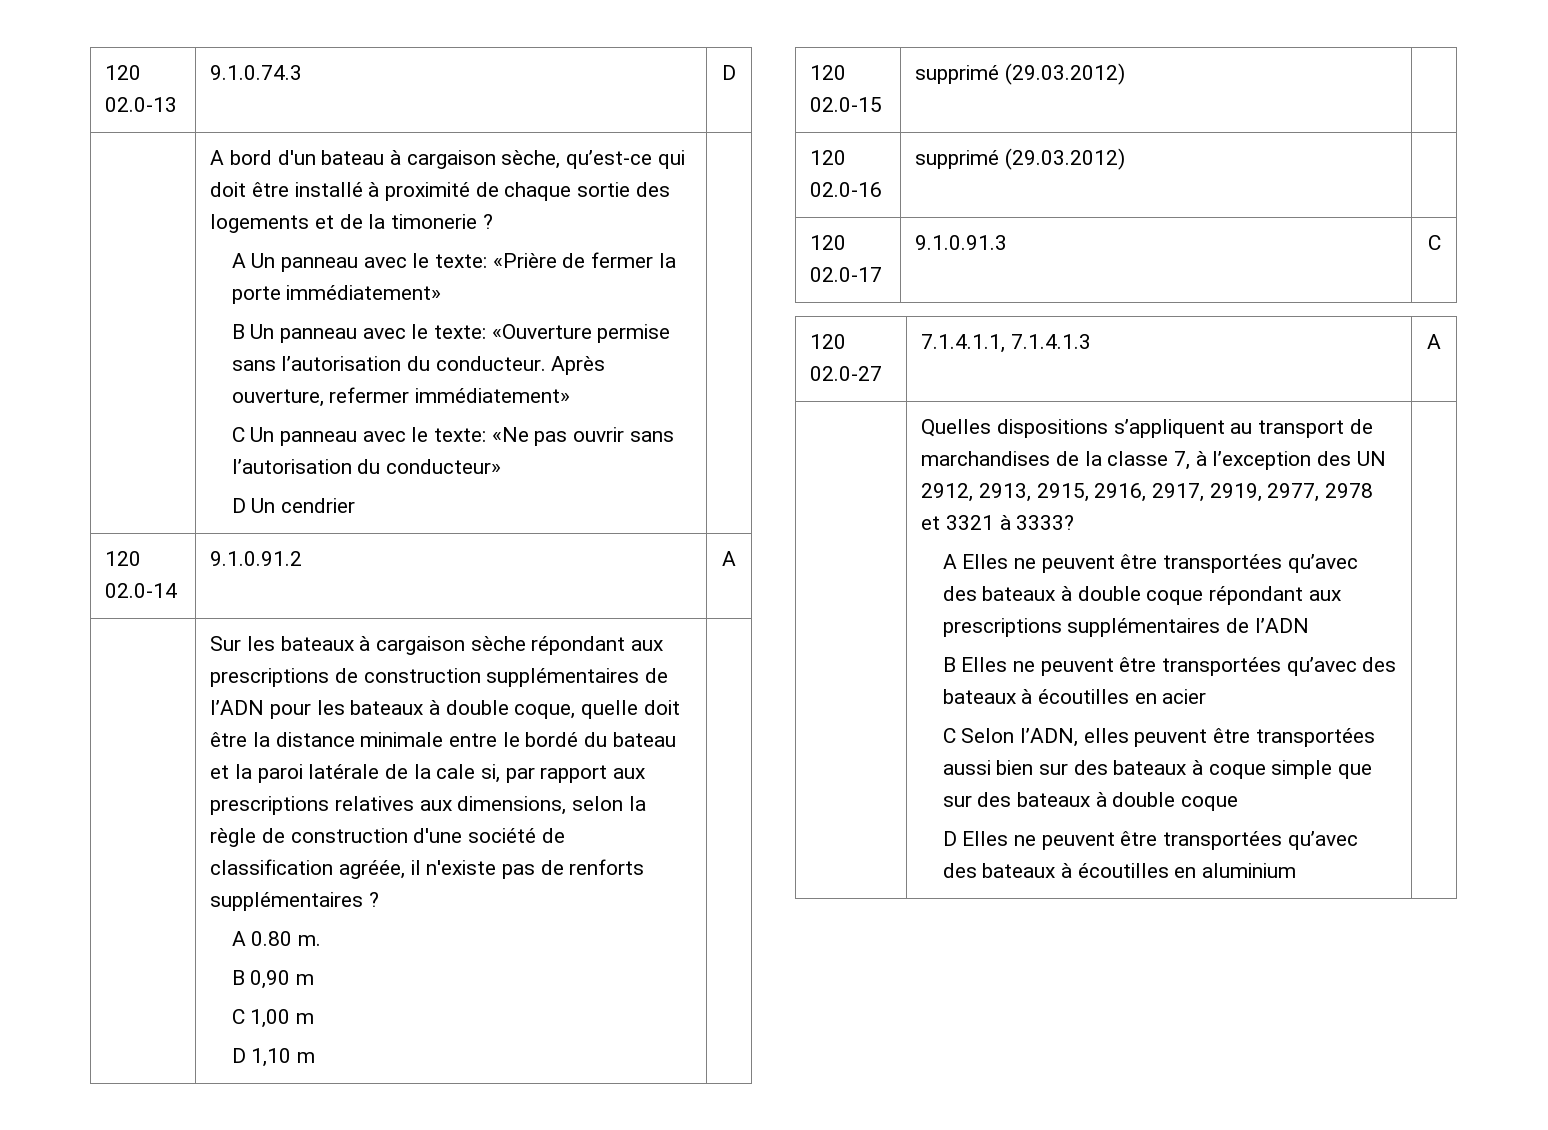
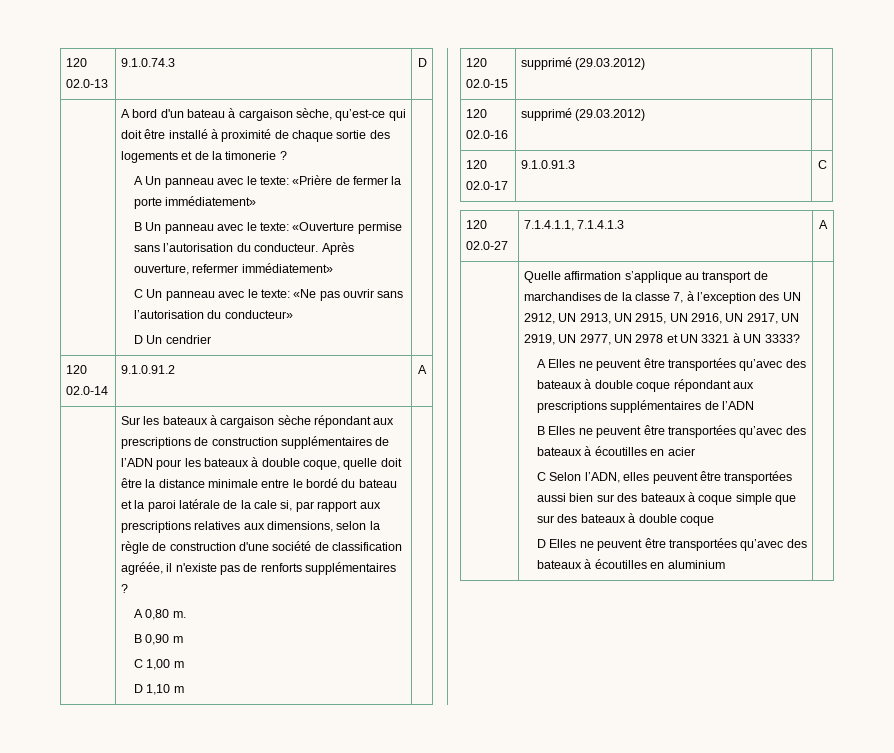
[251,931,293,946] 0.80 -> [145,609,170,620] 0,80
[921,419,1225,438] Quelles dispositions s’appliquent -> [523,271,682,283] Quelle affirmation s’applique
[979,483,1320,502] 2913, 2915, 2916, 2917, 2919, 2977, -> [558,313,800,324] [523,334,632,345] UN 2913, UN 2915, UN 2916, UN 2917, UN 2919, UN 2977, UN
(941, 523) none -> [680,334,699,343] UN
(1011, 522) none -> [743,334,762,343] UN

